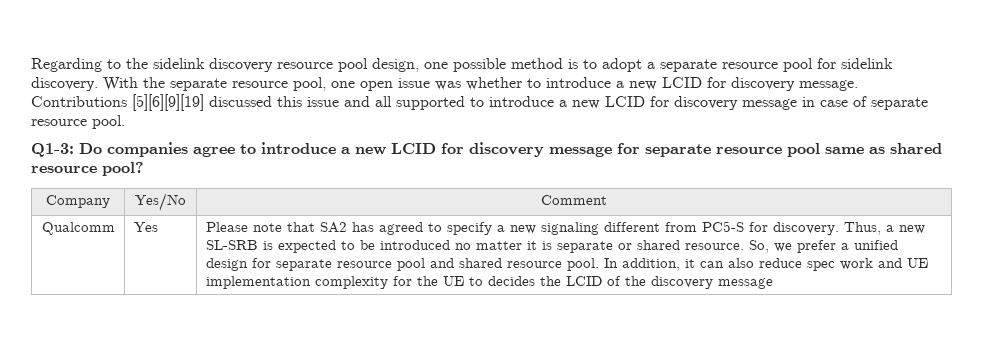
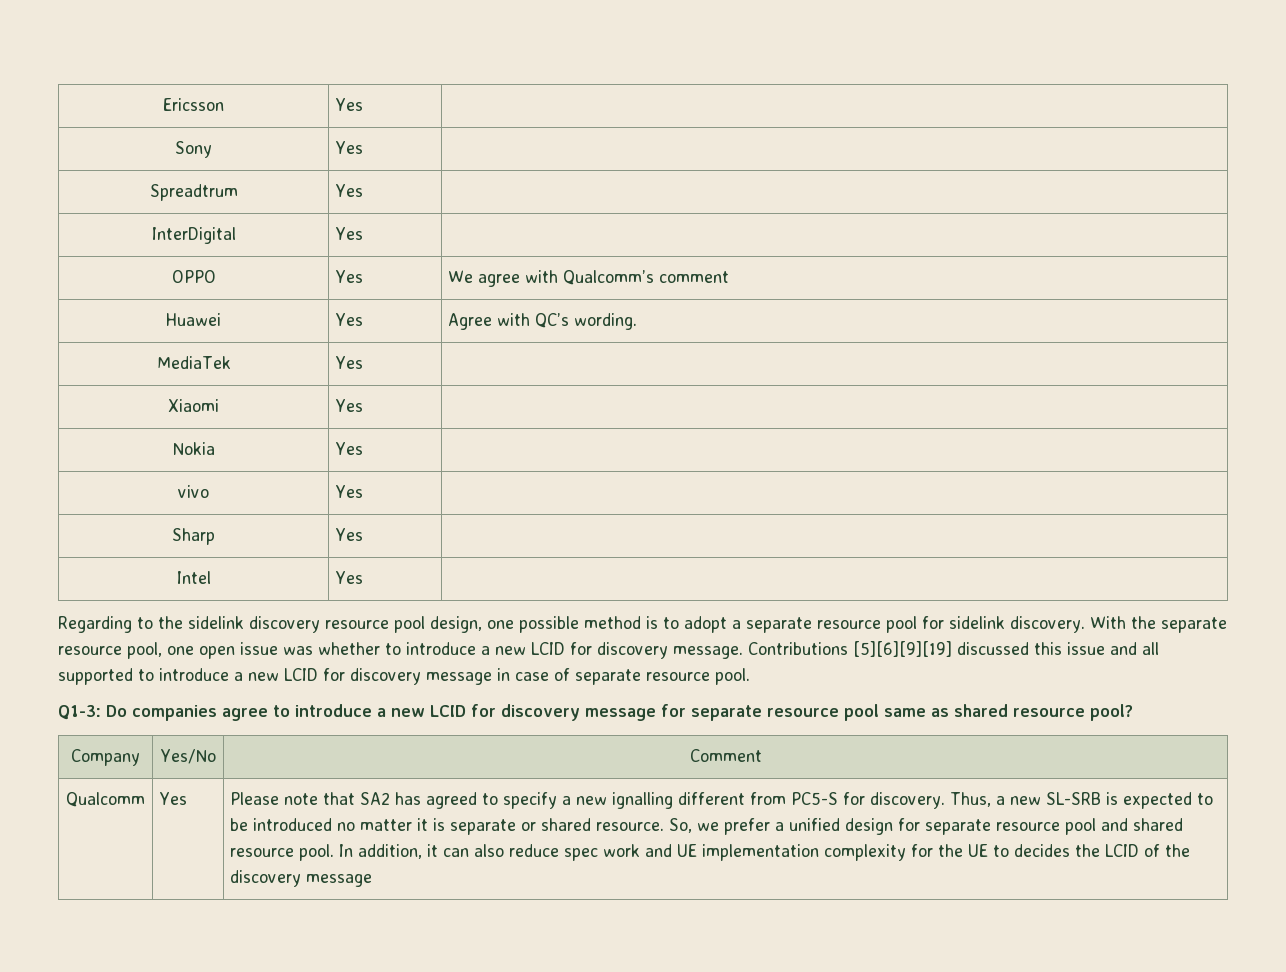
(31, 65) none -> [163,98,224,111] [335,98,364,111] [175,141,212,158] [335,141,364,154] [149,184,238,201] [335,184,364,197] [151,227,236,244] [335,227,364,240] [171,270,216,283] [335,270,364,283] [448,270,730,287] [166,313,221,326] [335,313,364,326] [448,313,638,330] [156,356,231,369] [335,356,364,369] [168,399,219,412] [335,399,364,412] [172,442,215,455] [335,442,364,455] [178,485,209,498] [335,485,364,498] [172,528,215,545] [335,528,364,541] [176,571,211,584] [335,571,364,584] Ericsson | Yes | // Sony | Yes | // Spreadtrum | Yes | // InterDigital | Yes | // OPPO | Yes | We agree with Qualcomm’s comment // Huawei | Yes | Agree with QC’s wording. // MediaTek | Yes | // Xiaomi | Yes | // Nokia | Yes | // vivo | Yes | // Sharp | Yes | // Intel | Yes | //
[540,222,599,235] signaling -> [612,792,674,809] ignalling

